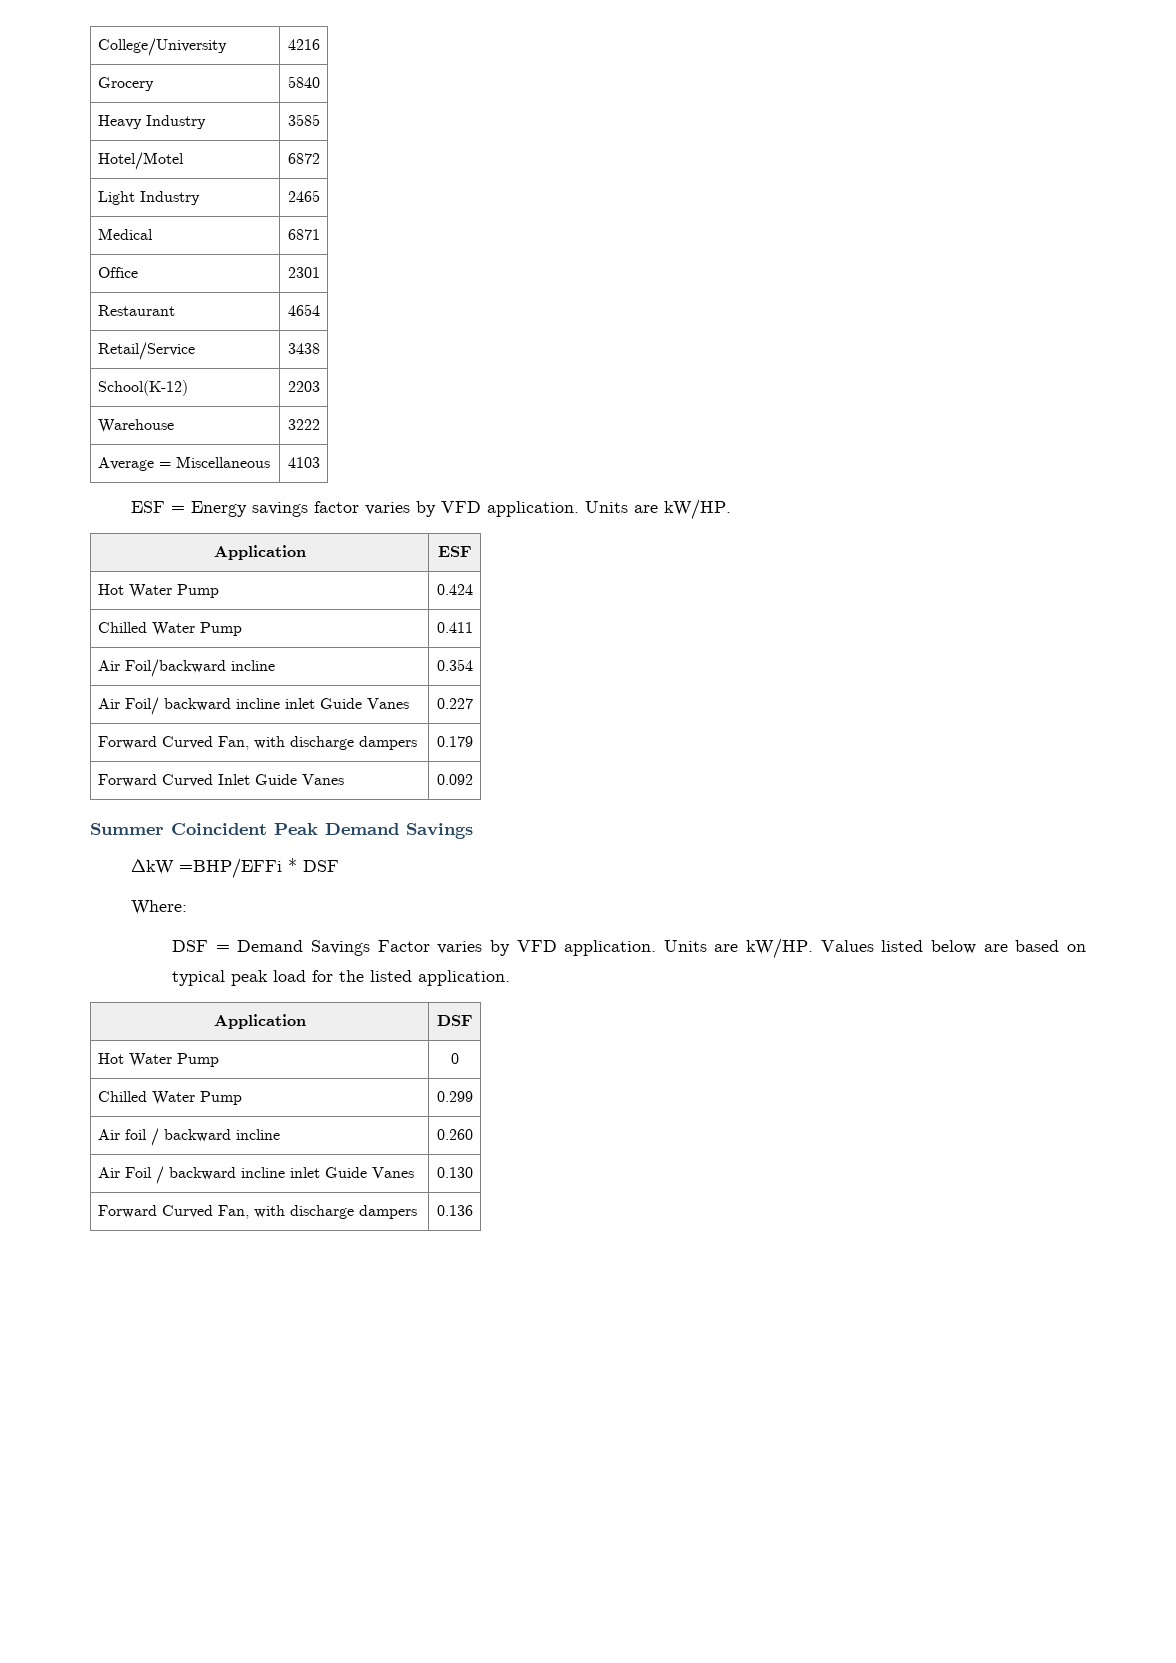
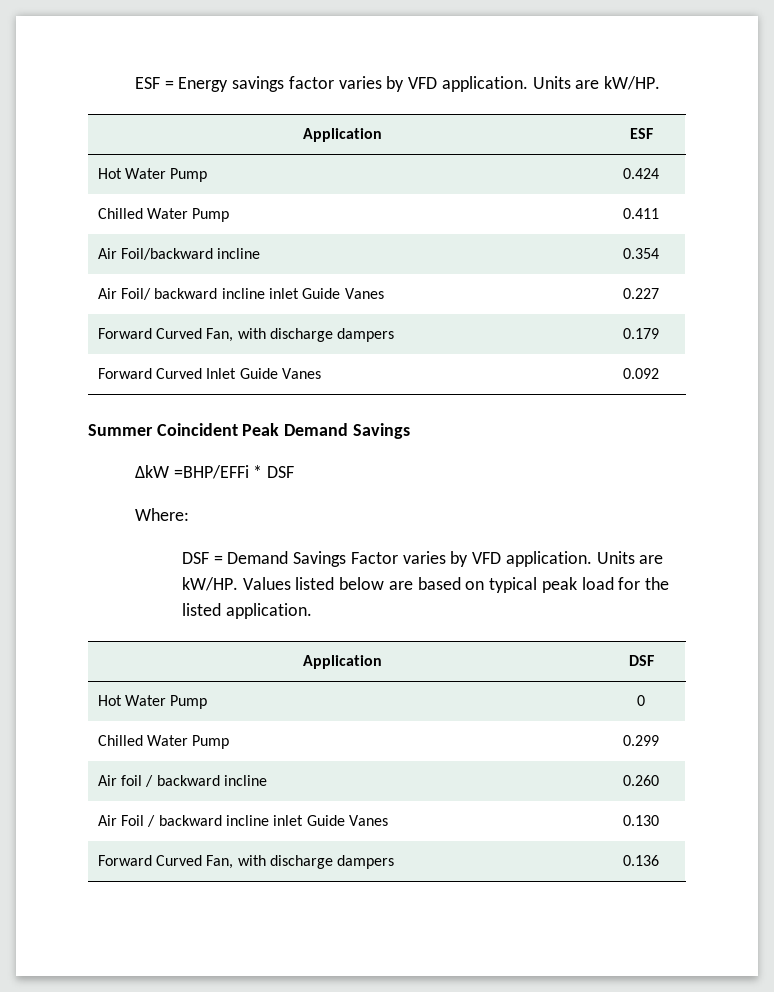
[97,38,227,56] [287,39,320,50] [97,77,154,91] [287,76,320,88] [97,115,206,129] [287,114,320,126] [97,152,184,170] [287,153,320,164] [97,191,200,205] [287,190,320,202] [97,228,153,240] [287,229,320,240] [97,267,138,278] [287,267,320,278] [97,305,175,316] [287,304,320,316] [97,342,195,360] [287,343,320,354] [97,380,188,396] [287,381,320,392] [97,419,174,433] [287,419,320,430] [97,456,270,471] [287,457,320,468] College/University | 4216 // Grocery | 5840 // Heavy Industry | 3585 // Hotel/Motel | 6872 // Light Industry | 2465 // Medical | 6871 // Office | 2301 // Restaurant | 4654 // Retail/Service | 3438 // School(K-12) | 2203 // Warehouse | 3222 // Average = Miscellaneous | 4103 // -> (134, 83) none

